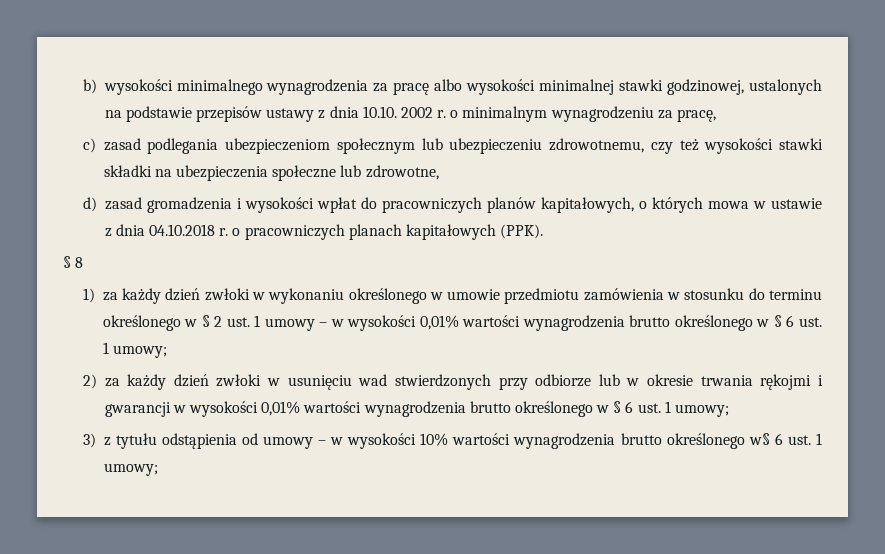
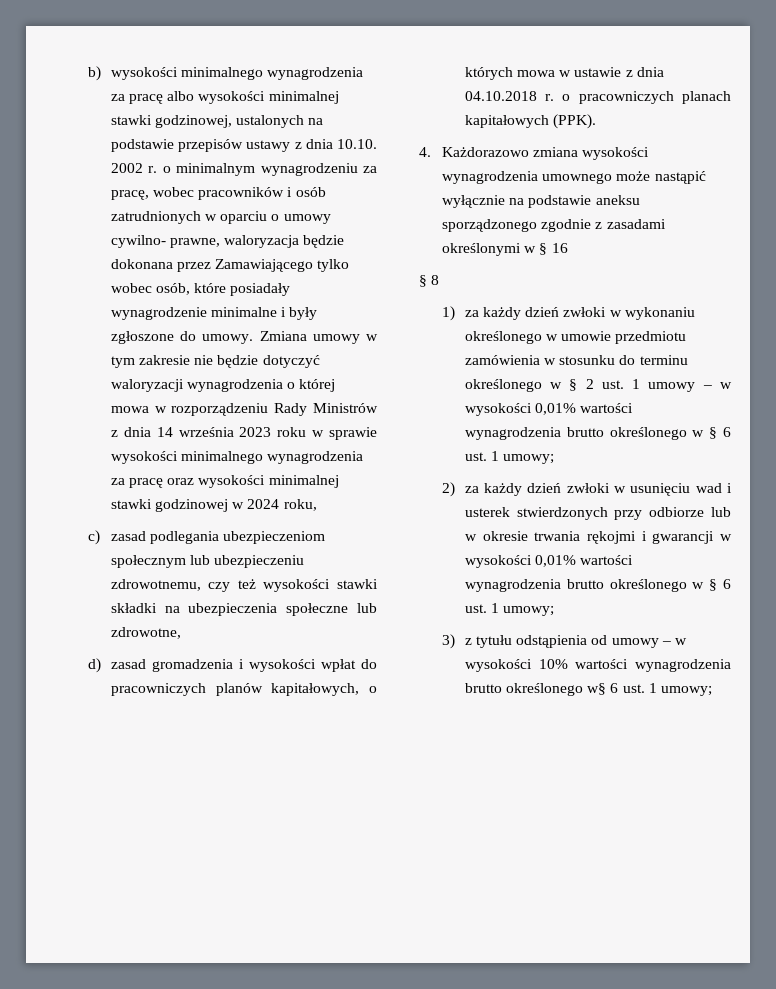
(716, 115) none -> [153,187,326,200] [110,211,331,224] [110,235,345,248] [110,259,350,272] [110,283,291,296] [110,307,318,320] [110,331,379,344] [110,355,320,368] [110,379,336,392] [110,403,378,416] [110,427,377,440] [110,451,364,464] [110,475,339,488] [110,499,317,512] wobec pracowników i osób zatrudnionych w oparciu o umowy cywilno- prawne, waloryzacja będzie dokonana przez Zamawiającego tylko wobec osób, które posiadały wynagrodzenie minimalne i były zgłoszone do umowy. Zmiana umowy w tym zakresie nie będzie dotyczyć waloryzacji wynagrodzenia o której mowa w rozporządzeniu Rady Ministrów z dnia 14 września 2023 roku w sprawie wysokości minimalnego wynagrodzenia za pracę oraz wysokości minimalnej stawki godzinowej w 2024 roku,
(544, 231) none -> [419,147,650,160] [441,171,706,184] [441,195,640,208] [441,219,666,232] [441,243,568,256] // 4. Każdorazowo zmiana wysokości wynagrodzenia umownego może nastąpić wyłącznie na podstawie aneksu sporządzonego zgodnie z zasadami określonymi w § 16
(388, 380) none -> [727,483,732,493] [464,507,510,517] i usterek

